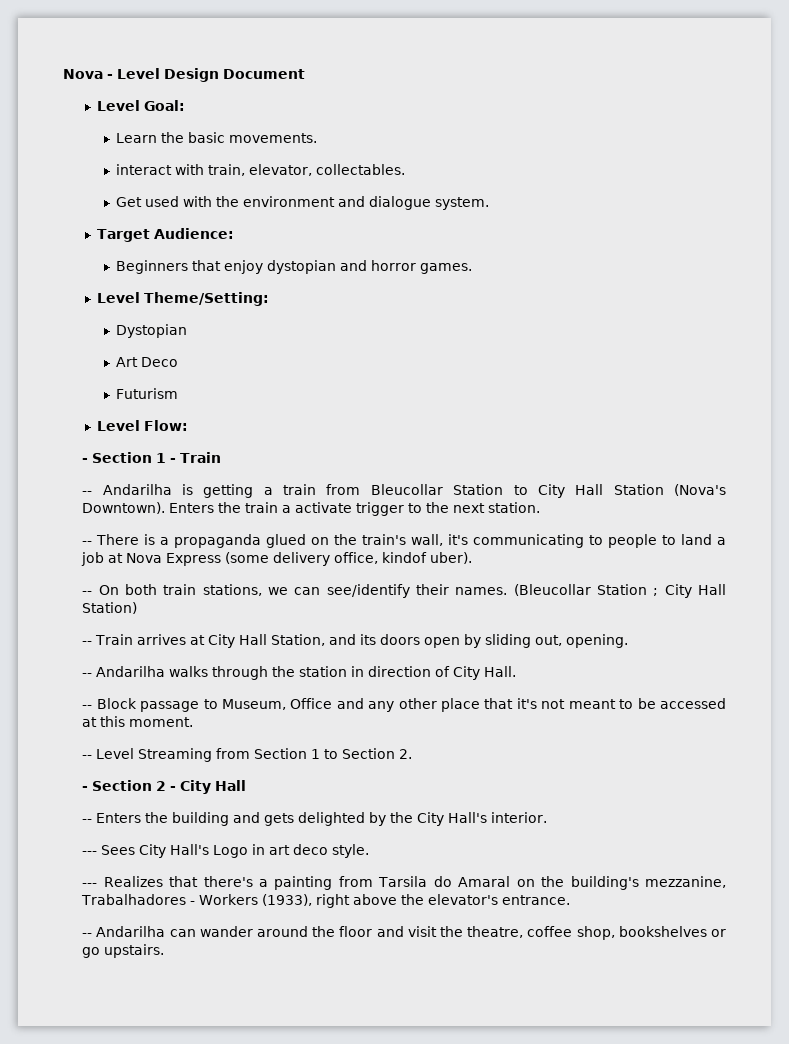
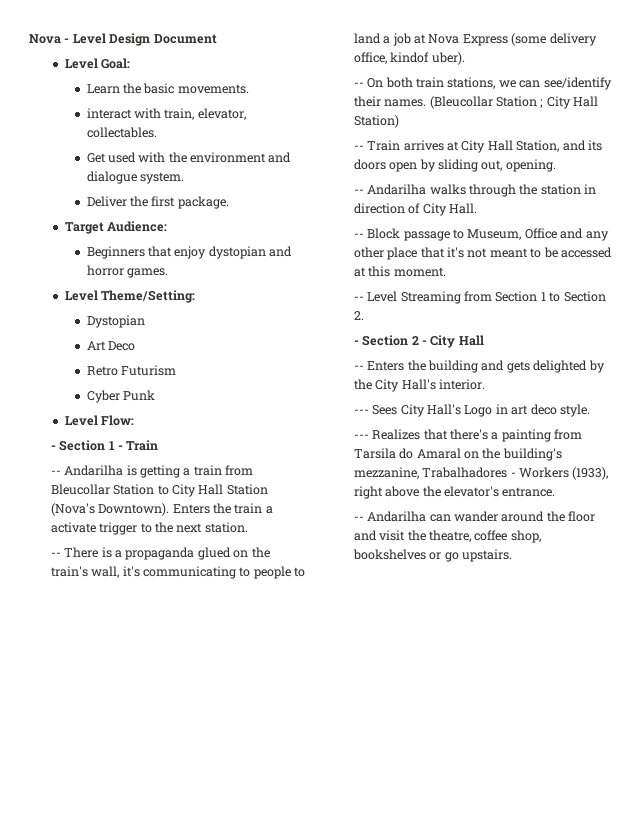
(490, 203) none -> [86,196,229,209] // Deliver the first package.
(179, 362) none -> [86,366,118,376] Retro
(179, 393) none -> [86,390,155,403] // Cyber Punk

